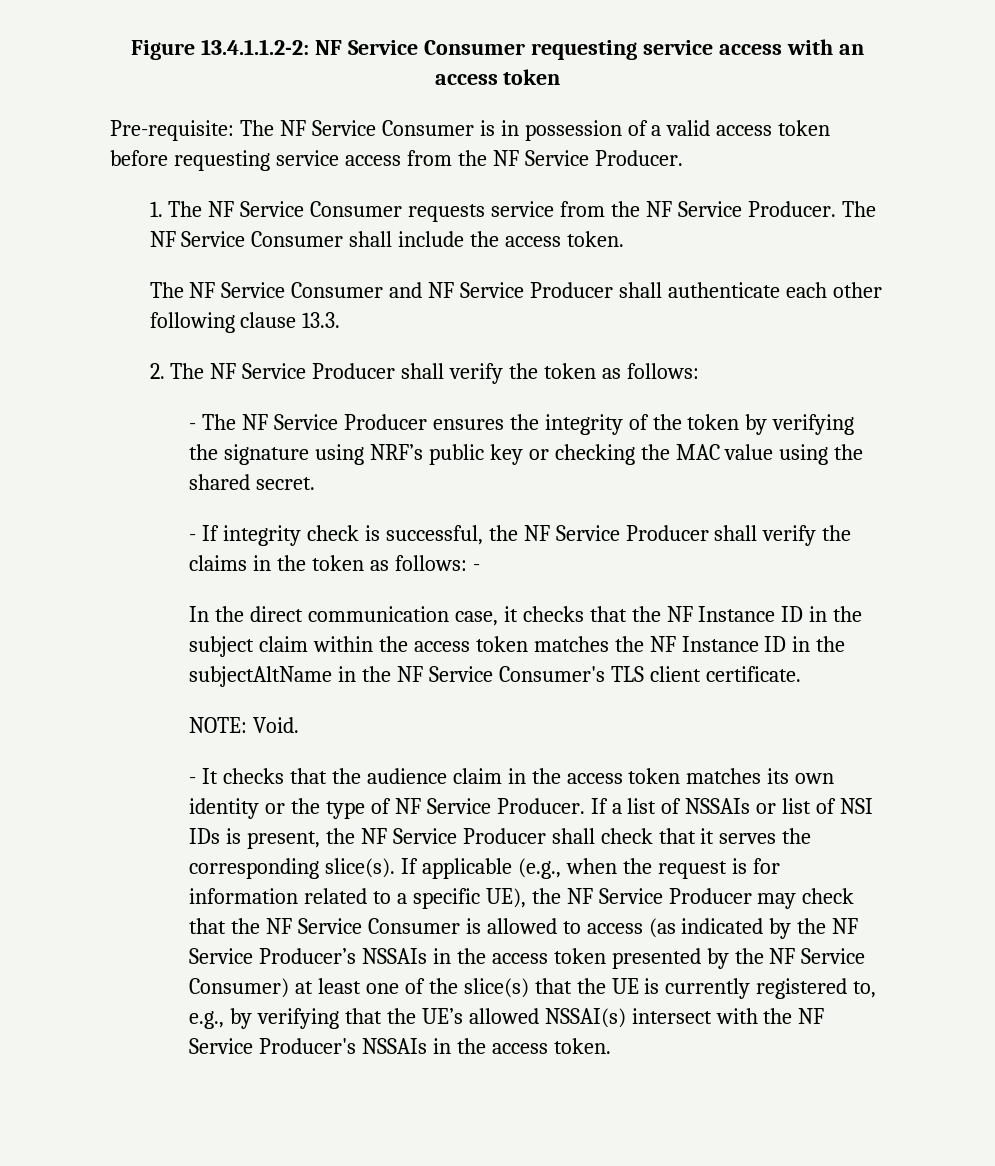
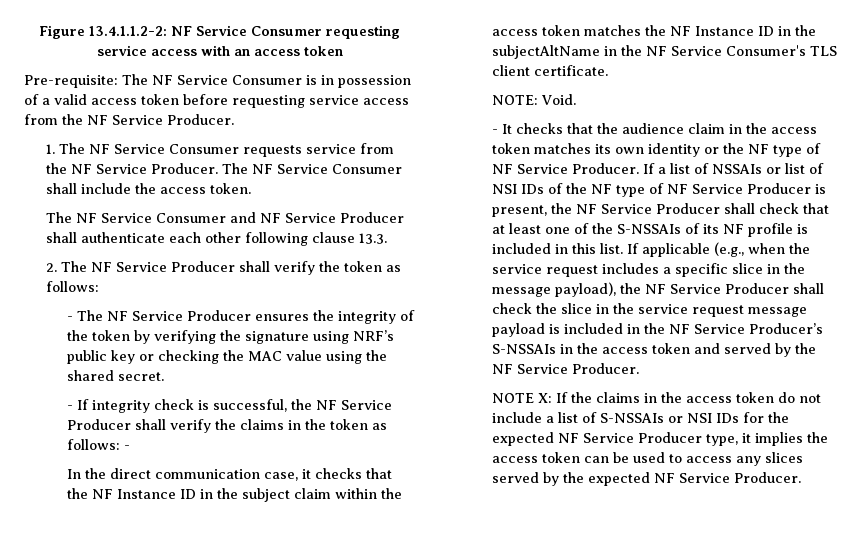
(320, 806) none -> [748,144,770,154] NF
(221, 836) none -> [548,183,812,197] of the NF type of NF Service Producer
[700,828,812,844] [189,858,396,879] it serves the corresponding slice(s). -> [492,223,809,237] [492,243,624,254] at least one of the S-NSSAIs of its NF profile is included in this list.
[657,858,780,879] [189,888,855,909] [189,918,859,939] [189,948,866,969] [189,978,877,999] [189,1008,825,1029] [189,1038,611,1054] request is for information related to a specific UE), the NF Service Producer may check that the NF Service Consumer is allowed to access (as indicated by the NF Service Producer’s NSSAIs in the access token presented by the NF Service Consumer) at least one of the slice(s) that the UE is currently registered to, e.g., by verifying that the UE’s allowed NSSAI(s) intersect with the NF Service Producer's NSSAIs in the access token. -> [492,263,806,277] [492,282,825,297] [492,303,808,317] [492,323,824,337] [492,343,817,357] [492,363,640,374] [492,392,822,403] [492,412,790,423] [492,432,829,446] [492,452,804,466] [492,472,802,486] service request includes a specific slice in the message payload), the NF Service Producer shall check the slice in the service request message payload is included in the NF Service Producer’s S-NSSAIs in the access token and served by the NF Service Producer. // NOTE X: If the claims in the access token do not include a list of S-NSSAIs or NSI IDs for the expected NF Service Producer type, it implies the access token can be used to access any slices served by the expected NF Service Producer.

